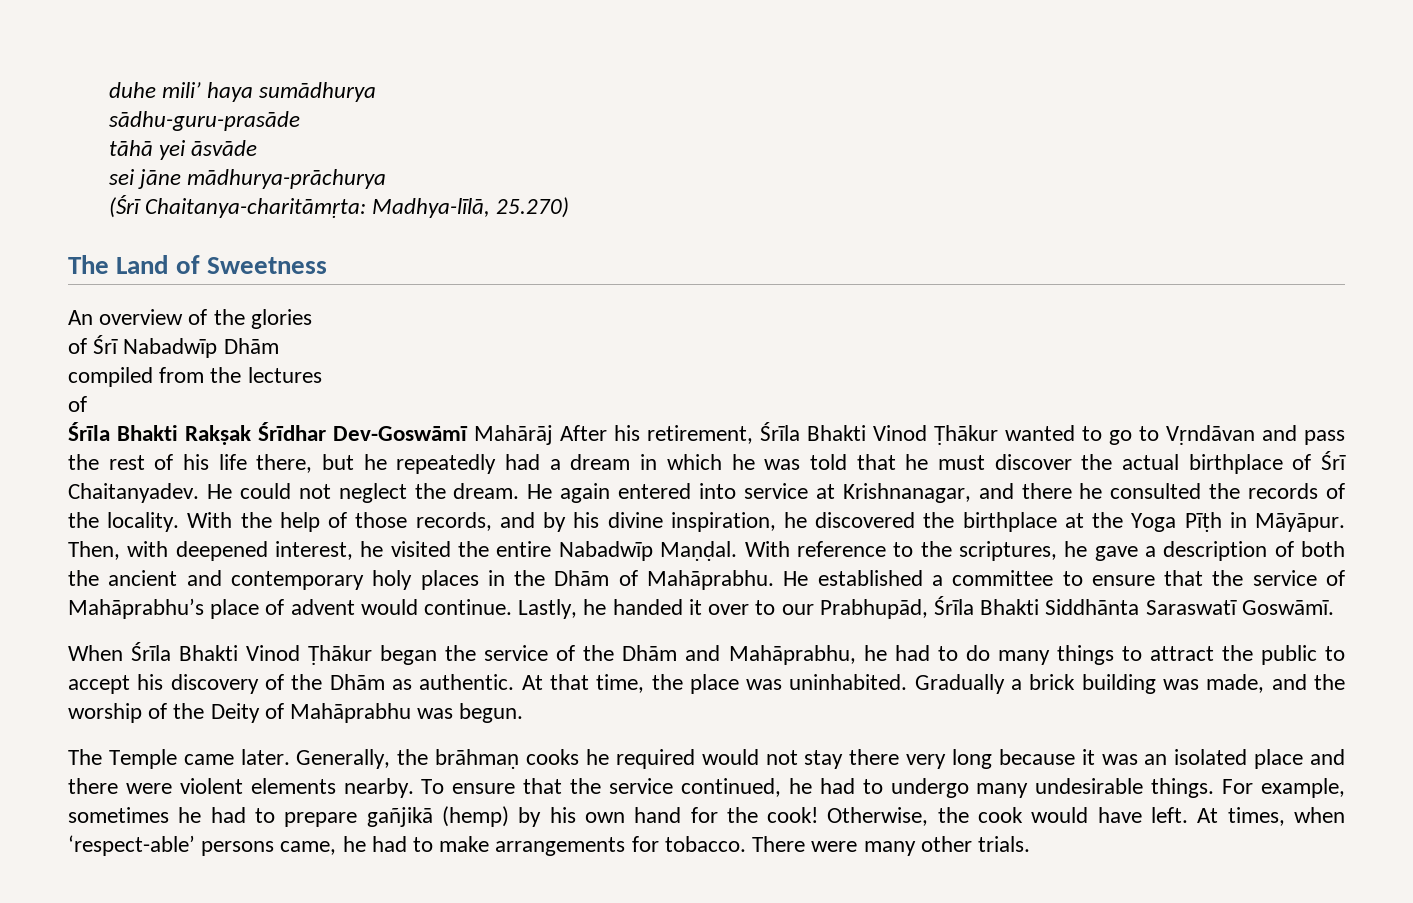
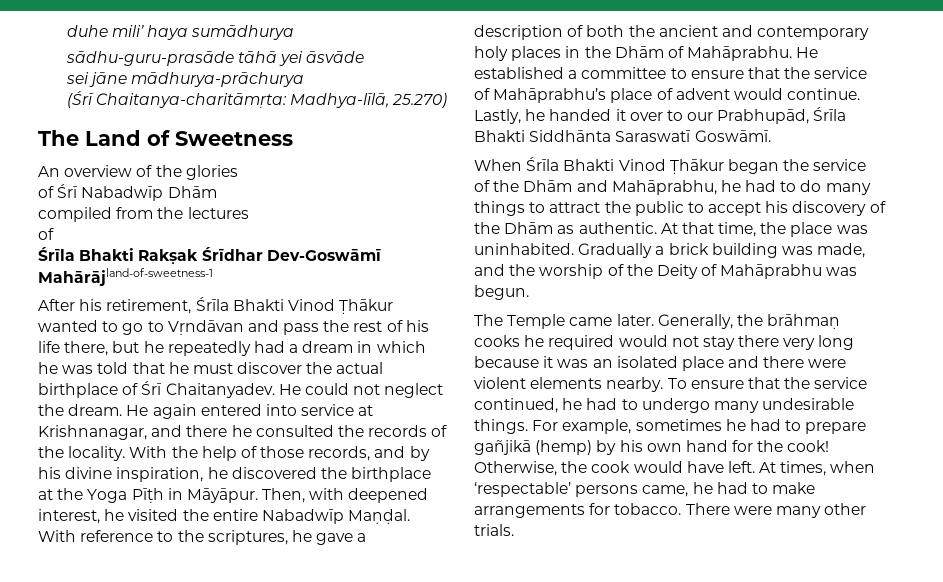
(300, 121) // -> (234, 58) none
[474,425,553,445] Mahārāj -> [38,268,213,286] Mahārājland-of-sweetness-1 //
[68,835,195,856] ‘respect-able’ -> [474,482,571,497] ‘respectable’

